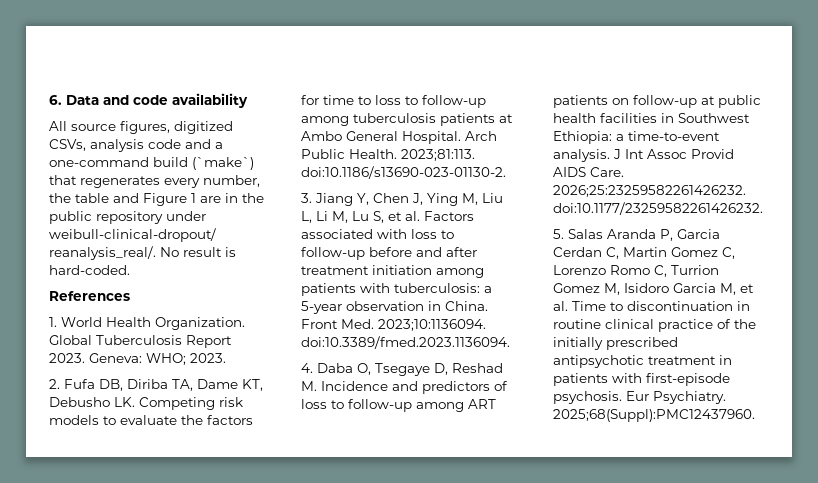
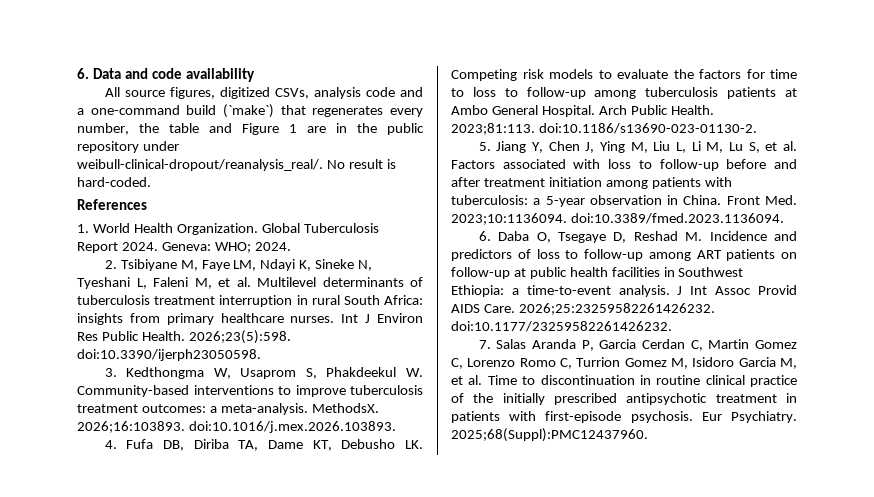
[49,353,85,363] 2023. -> [121,242,158,251] 2024.
[190,353,226,363] 2023. -> [254,242,291,251] 2024.
(60, 384) none -> [120,259,373,271] [77,277,423,289] [77,295,423,307] [77,313,424,325] [77,330,291,344] [77,349,261,361] [104,367,424,379] [77,385,423,397] [77,403,379,415] [77,421,396,433] [104,440,117,449] Tsibiyane M, Faye LM, Ndayi K, Sineke N, Tyeshani L, Faleni M, et al. Multilevel determinants of tuberculosis treatment interruption in rural South Africa: insights from primary healthcare nurses. Int J Environ Res Public Health. 2026;23(5):598. doi:10.3390/ijerph23050598. // 3. Kedthongma W, Usaprom S, Phakdeekul W. Community-based interventions to improve tuberculosis treatment outcomes: a meta-analysis. MethodsX. 2026;16:103893. doi:10.1016/j.mex.2026.103893. // 4.
[301,193,312,203] 3. -> [478,142,491,151] 5.
[301,363,313,373] 4. -> [478,231,491,241] 6.
[553,229,564,239] 5. -> [478,340,491,349] 7.

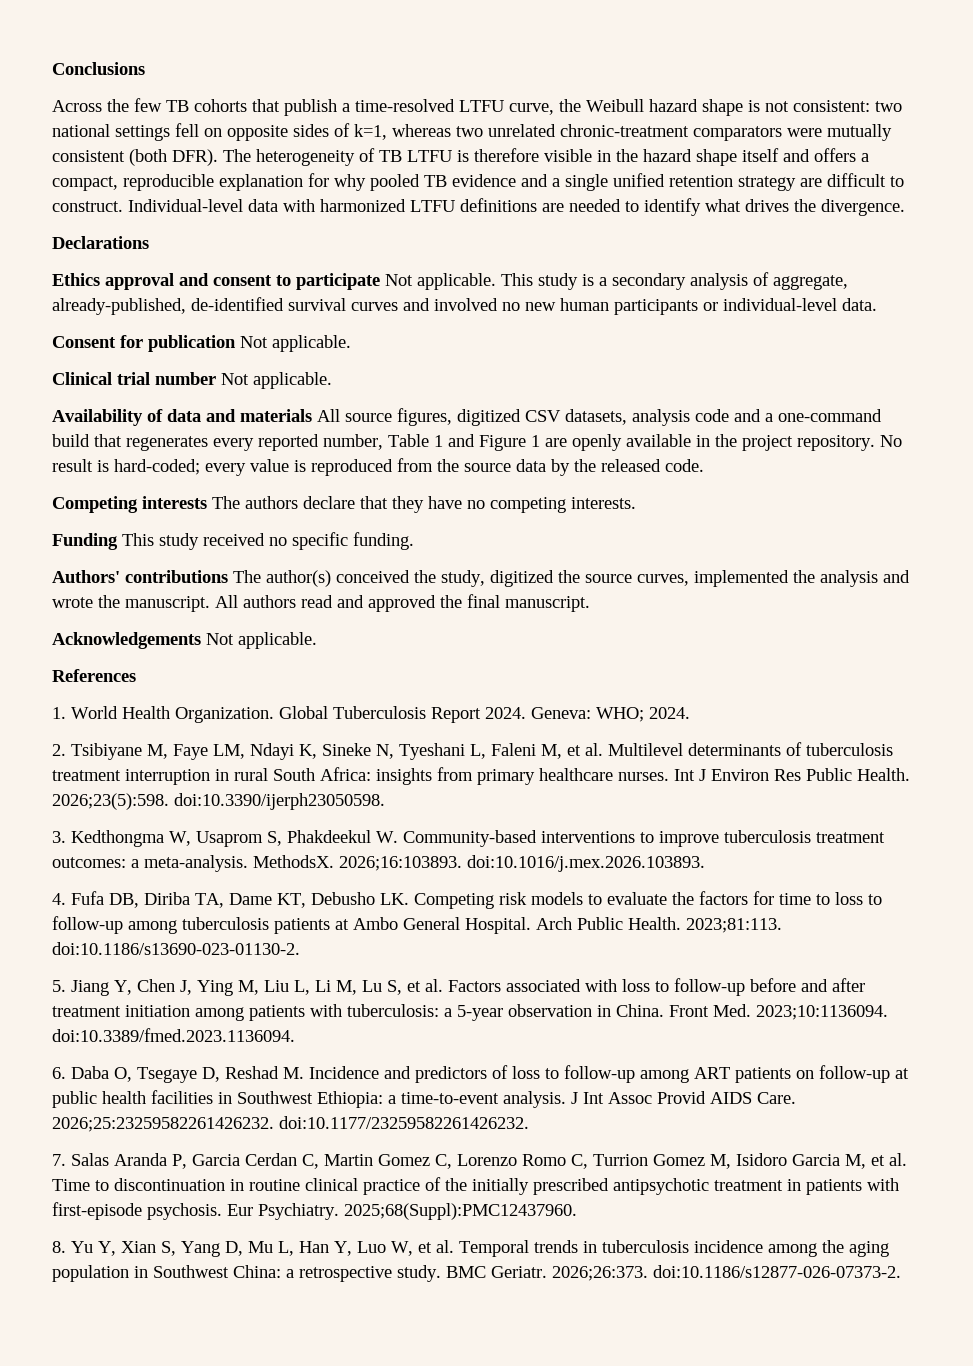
[77,68,255,82] 6. Data and code availability // -> [52,62,145,75] [52,98,902,116] [52,123,892,141] [52,148,869,166] [52,173,904,191] [52,198,905,216] [52,236,149,249] [52,272,848,290] [52,297,877,315] [52,335,351,352] [52,372,332,389] [52,409,312,426] Conclusions // Across the few TB cohorts that publish a time-resolved LTFU curve, the Weibull hazard shape is not consistent: two national settings fell on opposite sides of k=1, whereas two unrelated chronic-treatment comparators were mutually consistent (both DFR). The heterogeneity of TB LTFU is therefore visible in the hazard shape itself and offers a compact, reproducible explanation for why pooled TB evidence and a single unified retention strategy are difficult to construct. Individual-level data with harmonized LTFU definitions are needed to identify what drives the divergence. // Declarations // Ethics approval and consent to participate Not applicable. This study is a secondary analysis of aggregate, already-published, de-identified survival curves and involved no new human participants or individual-level data. // Consent for publication Not applicable. // Clinical trial number Not applicable. // Availability of data and materials
[274,88,309,99] CSVs, -> [525,409,627,425] CSV datasets,
[222,104,274,118] (`make`) -> (90, 440) none
[77,123,424,135] [77,141,179,153] [77,159,396,171] [77,177,151,187] number, the table and Figure 1 are in the public repository under weibull-clinical-dropout/reanalysis_real/. No result is hard-coded. -> [258,434,902,451] [52,458,704,476] [52,496,636,513] [52,532,414,550] [52,570,910,587] [52,594,590,612] [52,632,317,649] reported number, Table 1 and Figure 1 are openly available in the project repository. No result is hard-coded; every value is reproduced from the source data by the released code. // Competing interests The authors declare that they have no competing interests. // Funding This study received no specific funding. // Authors' contributions The author(s) conceived the study, digitized the source curves, implemented the analysis and wrote the manuscript. All authors read and approved the final manuscript. // Acknowledgements Not applicable.
(648, 435) none -> [52,1240,889,1257] [52,1265,901,1282] // 8. Yu Y, Xian S, Yang D, Mu L, Han Y, Luo W, et al. Temporal trends in tuberculosis incidence among the aging population in Southwest China: a retrospective study. BMC Geriatr. 2026;26:373. doi:10.1186/s12877-026-07373-2.

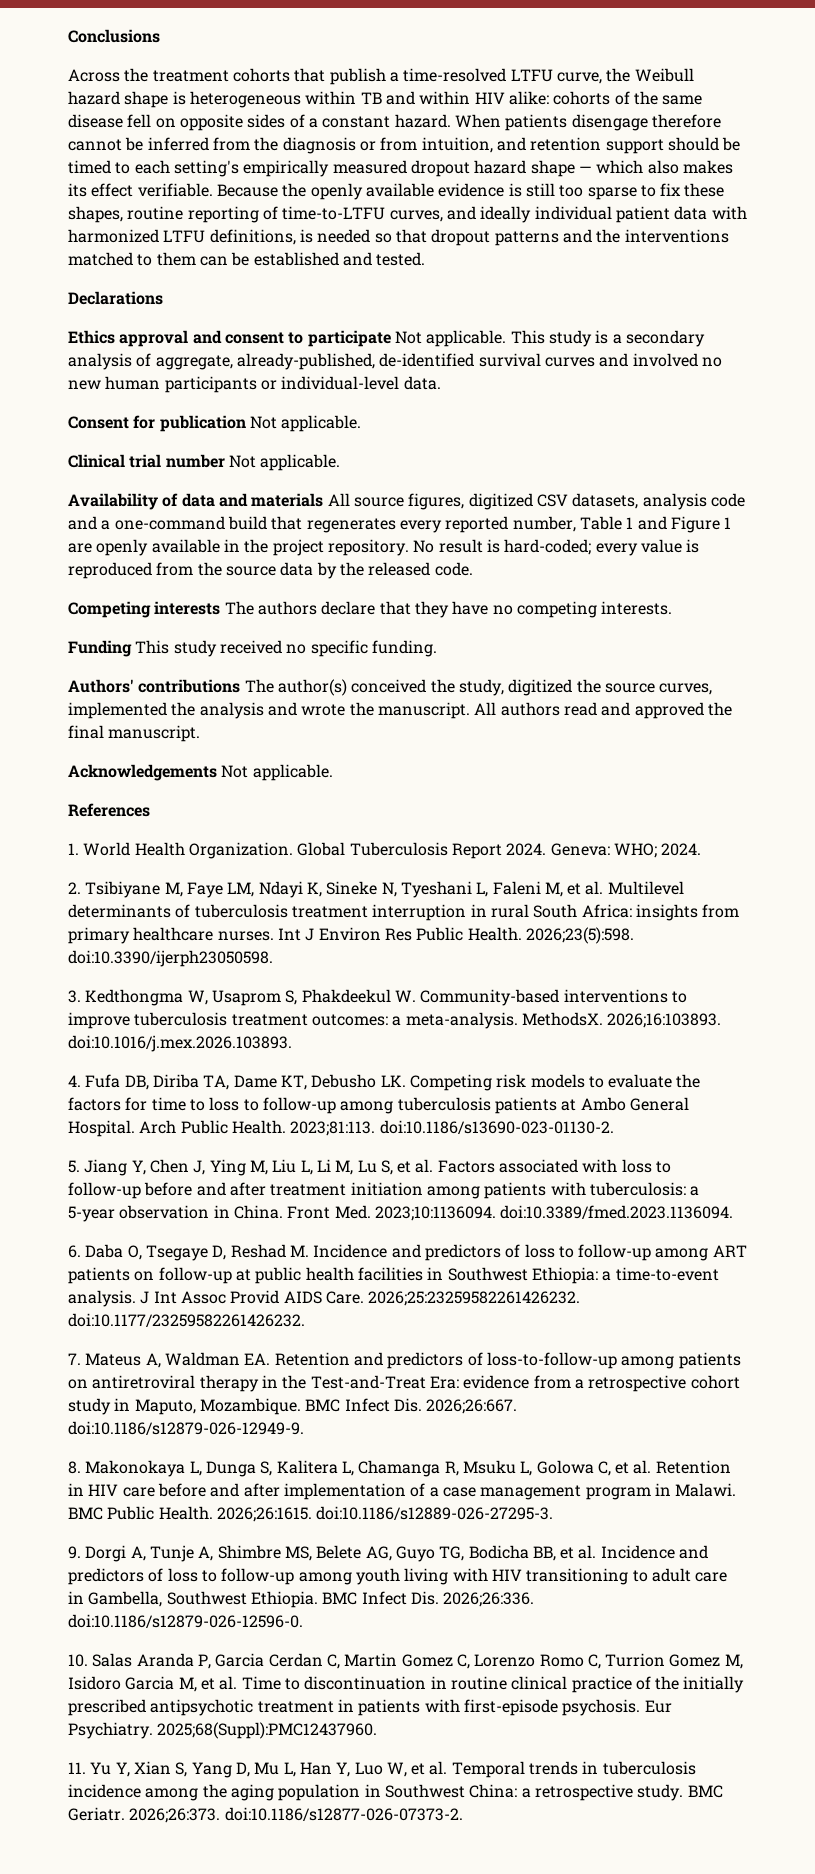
[134,98,189,112] few TB -> [152,70,229,82] treatment
[765,100,902,112] [52,124,170,141] not consistent: two national settings -> [189,91,703,108] [68,114,123,128] heterogeneous within TB and within HIV alike: cohorts of the same disease
[354,124,892,141] [52,148,869,166] [52,173,904,191] [52,198,905,216] k=1, whereas two unrelated chronic-treatment comparators were mutually consistent (both DFR). The heterogeneity of TB LTFU is therefore visible in the hazard shape itself and offers a compact, reproducible explanation for why pooled TB evidence and a single unified retention strategy are difficult to construct. Individual-level data with harmonized LTFU definitions are needed to identify what drives the divergence. -> [308,114,721,131] [68,137,741,154] [68,160,733,177] [68,183,725,200] [68,206,747,223] [68,229,729,246] [68,252,426,266] a constant hazard. When patients disengage therefore cannot be inferred from the diagnosis or from intuition, and retention support should be timed to each setting's empirically measured dropout hazard shape — which also makes its effect verifiable. Because the openly available evidence is still too sparse to fix these shapes, routine reporting of time-to-LTFU curves, and ideally individual patient data with harmonized LTFU definitions, is needed so that dropout patterns and the interventions matched to them can be established and tested.
(66, 1160) none -> [85,1352,741,1369] [68,1375,740,1392] [68,1398,518,1415] [68,1421,304,1435] [68,1460,731,1477] [68,1483,737,1500] [68,1506,554,1522] [68,1545,709,1562] [68,1568,728,1585] [68,1591,535,1608] [68,1614,303,1628] [68,1654,88,1667] Mateus A, Waldman EA. Retention and predictors of loss-to-follow-up among patients on antiretroviral therapy in the Test-and-Treat Era: evidence from a retrospective cohort study in Maputo, Mozambique. BMC Infect Dis. 2026;26:667. doi:10.1186/s12879-026-12949-9. // 8. Makonokaya L, Dunga S, Kalitera L, Chamanga R, Msuku L, Golowa C, et al. Retention in HIV care before and after implementation of a case management program in Malawi. BMC Public Health. 2026;26:1615. doi:10.1186/s12889-026-27295-3. // 9. Dorgi A, Tunje A, Shimbre MS, Belete AG, Guyo TG, Bodicha BB, et al. Incidence and predictors of loss to follow-up among youth living with HIV transitioning to adult care in Gambella, Southwest Ethiopia. BMC Infect Dis. 2026;26:336. doi:10.1186/s12879-026-12596-0. // 10.
[52,1241,66,1253] 8. -> [68,1762,86,1774] 11.

